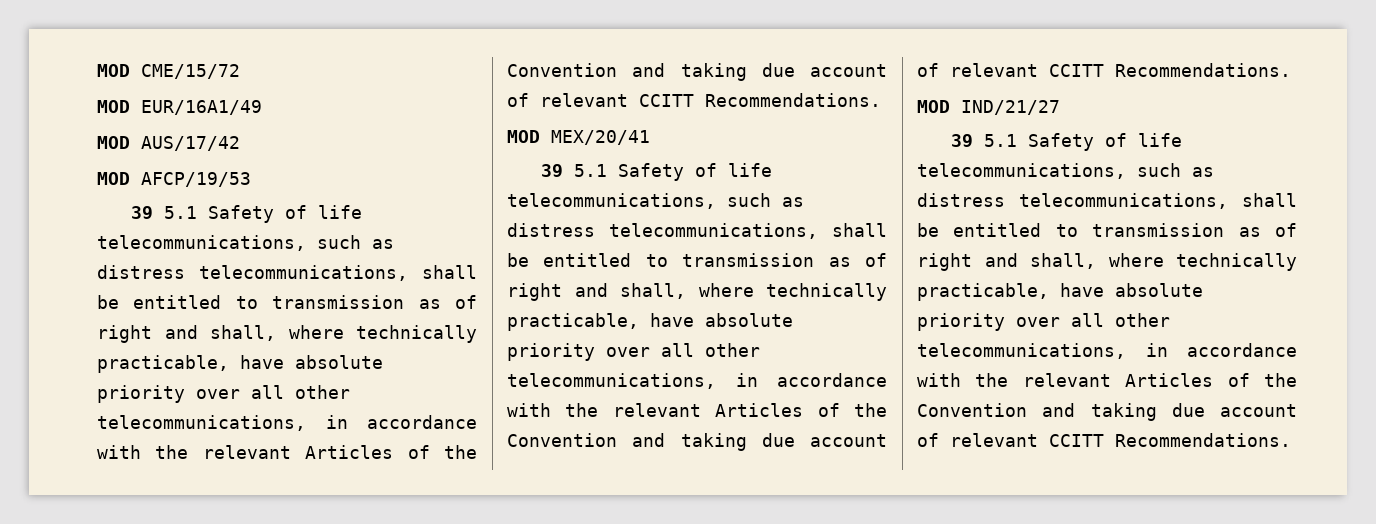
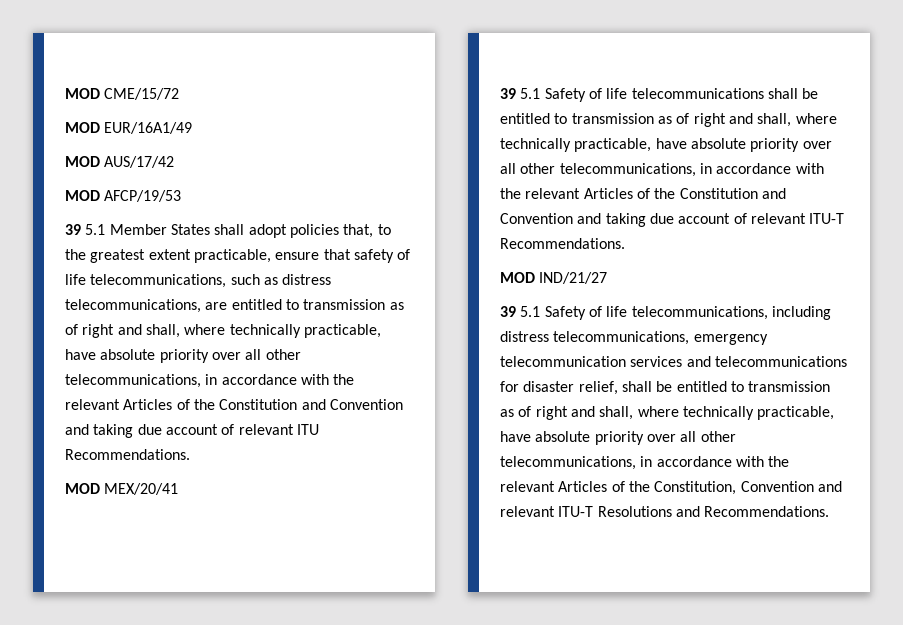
[207,205,362,223] [97,235,394,251] [97,265,408,281] Safety of life telecommunications, such as distress telecommunications, -> [109,224,391,238] [65,249,411,263] [65,274,332,288] [65,299,404,313] [65,324,381,338] [65,349,301,363] [65,374,355,388] [65,399,403,410] [65,424,319,438] [65,449,190,460] [65,483,179,495] [500,88,764,102] Member States shall adopt policies that, to the greatest extent practicable, ensure that safety of life telecommunications, such as distress telecommunications, are entitled to transmission as of right and shall, where technically practicable, have absolute priority over all other telecommunications, in accordance with the relevant Articles of the Constitution and Convention and taking due account of relevant ITU Recommendations. // MOD MEX/20/41 // 39 5.1 Safety of life telecommunications
[507,63,887,81] [507,93,881,107] [507,130,650,145] [540,163,772,181] [507,193,804,209] [507,223,818,239] Convention and taking due account of relevant CCITT Recommendations. // MOD MEX/20/41 // 39 5.1 Safety of life telecommunications, such as distress telecommunications, -> [679,188,786,199] [500,213,845,227] [500,238,625,249] [500,272,608,284] [500,306,831,320] [500,331,768,345] [500,356,847,367] [500,381,618,395] Constitution and Convention and taking due account of relevant ITU-T Recommendations. // MOD IND/21/27 // 39 5.1 Safety of life telecommunications, including distress telecommunications, emergency telecommunication services and telecommunications for disaster relief,
[507,433,887,451] [917,63,1291,77] [917,100,1060,115] [950,133,1182,151] [917,163,1214,179] [917,193,1297,209] [917,223,1297,237] [917,253,1297,271] [917,283,1203,301] [917,313,1170,331] [917,343,1297,359] [917,373,1297,387] [917,403,1297,421] [917,433,1104,447] Convention and taking due account of relevant CCITT Recommendations. // MOD IND/21/27 // 39 5.1 Safety of life telecommunications, such as distress telecommunications, shall be entitled to transmission as of right and shall, where technically practicable, have absolute priority over all other telecommunications, in accordance with the relevant Articles of the Convention and taking due account of relevant CCITT -> [654,481,842,495] [500,506,700,517] Constitution, Convention and relevant ITU-T Resolutions and

